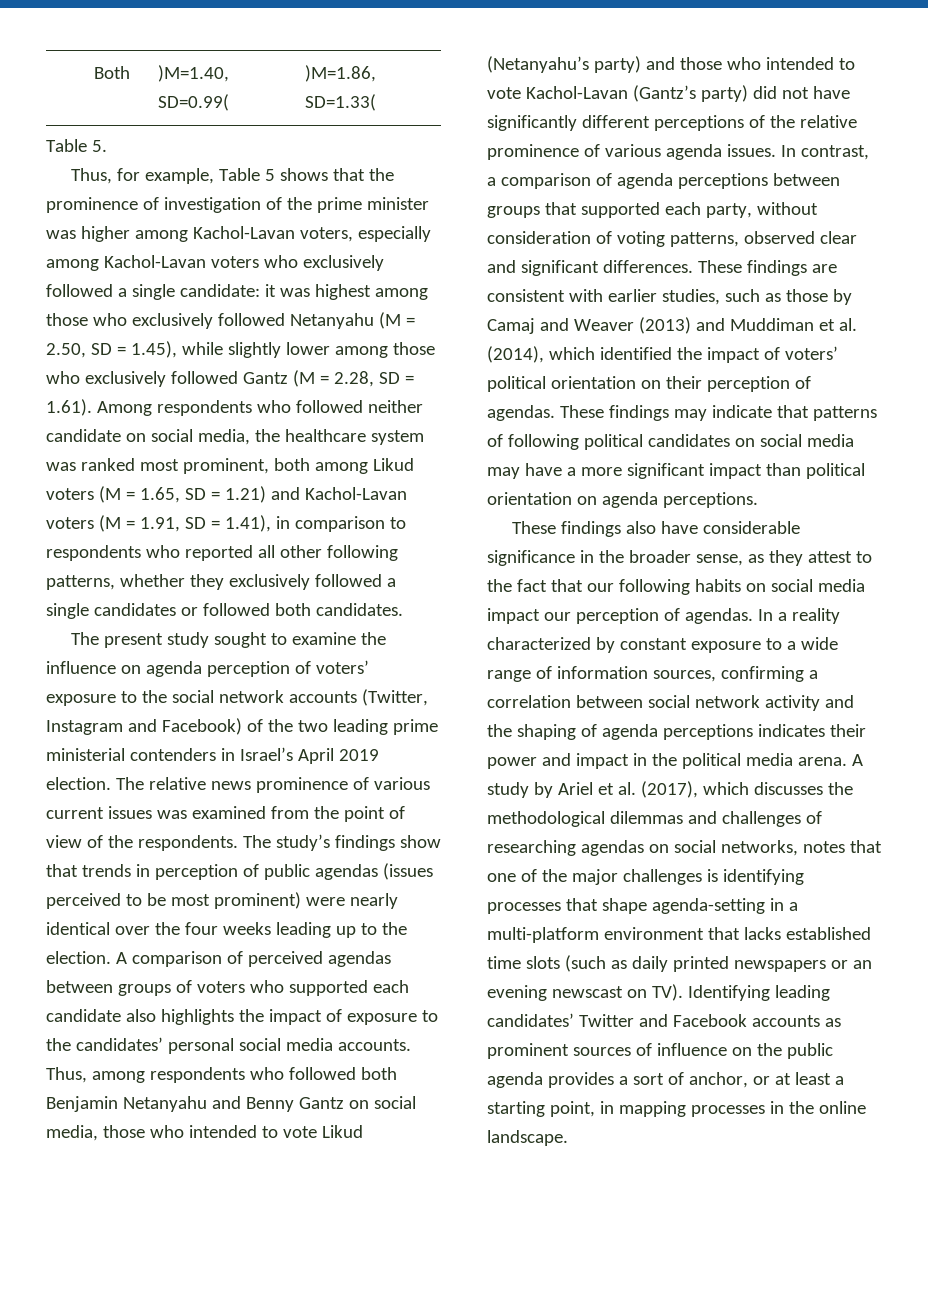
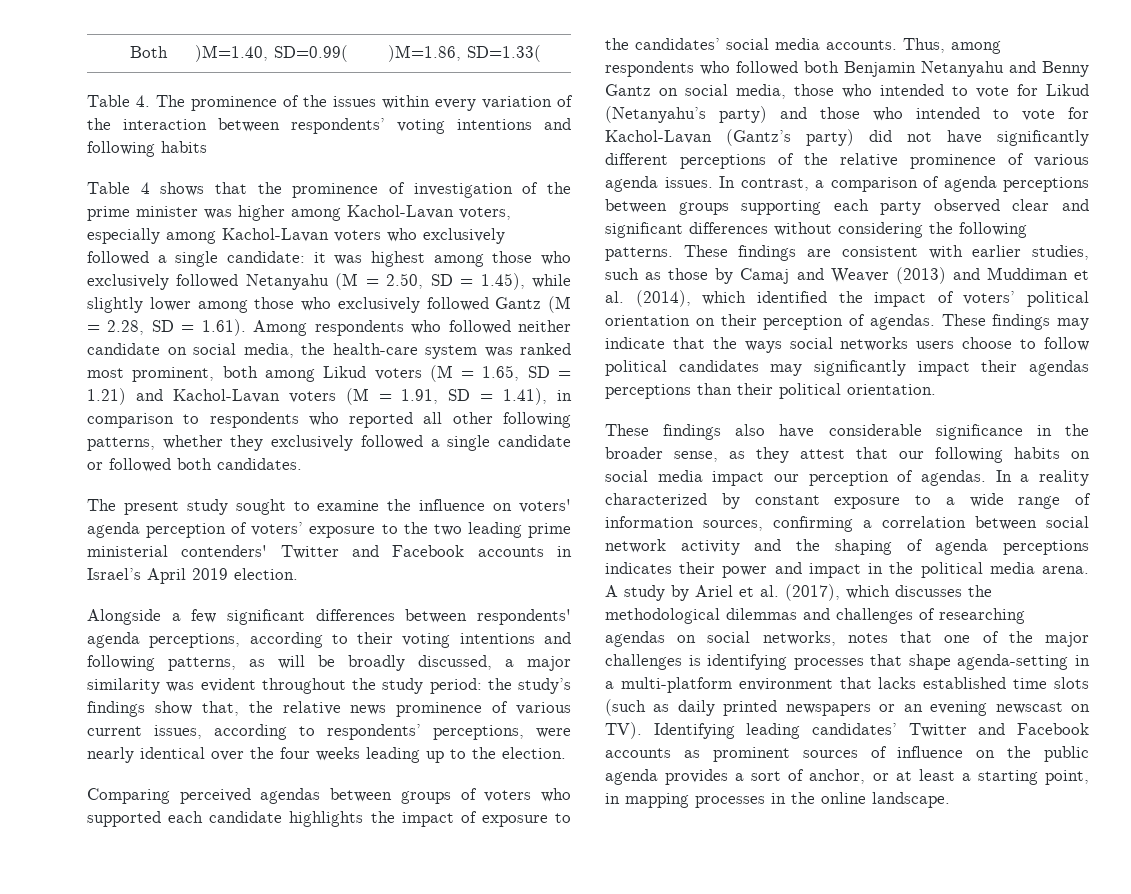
[91,140,107,152] [71,168,276,184] 5. // Thus, for example, Table 5 -> [136,95,573,111] [87,118,571,134] [87,141,207,157] [87,182,150,194] 4. The prominence of the issues within every variation of the interaction between respondents’ voting intentions and following habits // Table 4
[284,429,366,442] healthcare -> [332,343,418,355] health-care
[93,603,176,616] candidates -> [498,435,571,447] candidate
(141, 669) none -> [519,499,572,513] voters'
[171,689,428,706] [46,718,438,735] [46,748,216,761] social network accounts (Twitter, Instagram and Facebook) of the two leading prime ministerial contenders -> [433,522,571,538] [87,545,544,559] two leading prime ministerial contenders' Twitter and Facebook accounts
[115,777,144,790] The -> [87,609,571,625] [87,632,571,648] [87,655,571,671] [87,678,571,694] [87,701,273,717] // Alongside a few significant differences between respondents' agenda perceptions, according to their voting intentions and following patterns, as will be broadly discussed, a major similarity was evident throughout the study period: the study’s findings show that, the
[107,806,405,822] [46,834,441,851] [46,863,433,880] [46,892,301,909] issues was examined from the point of view of the respondents. The study’s findings show that trends in perception of public agendas (issues perceived to be most prominent) -> [154,724,524,740] issues, according to respondents’ perceptions,
[115,951,243,967] A comparison of -> [87,788,170,804] // Comparing
[125,1009,156,1022] also -> (283, 817) none
[167,1038,234,1054] personal -> (720, 44) none
(317, 1132) none -> [1017,84,1038,96] for
(521, 93) none -> [1068,107,1089,119] for
[544,202,818,218] [487,231,857,247] [487,260,693,276] that supported each party, without consideration of voting patterns, observed clear and significant differences. -> [741,199,1089,215] [605,222,1027,238] [605,247,673,261] supporting each party observed clear and significant differences without considering the following patterns.
[812,406,877,421] [487,434,854,450] [487,463,865,479] [487,492,758,508] patterns of following political candidates on social media may have a more significant impact than political orientation on agenda perceptions. -> [712,337,1089,353] [605,360,1089,376] [605,383,936,399] the ways social networks users choose to follow political candidates may significantly impact their agendas perceptions than their political orientation.
[855,551,872,563] [487,579,547,592] to the fact -> (845, 454) none

